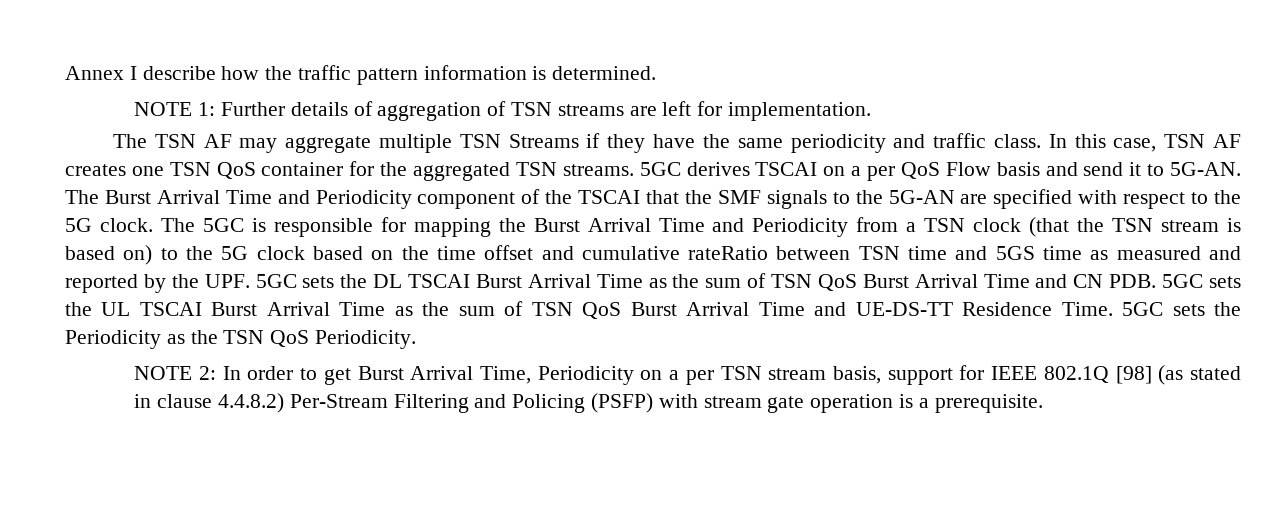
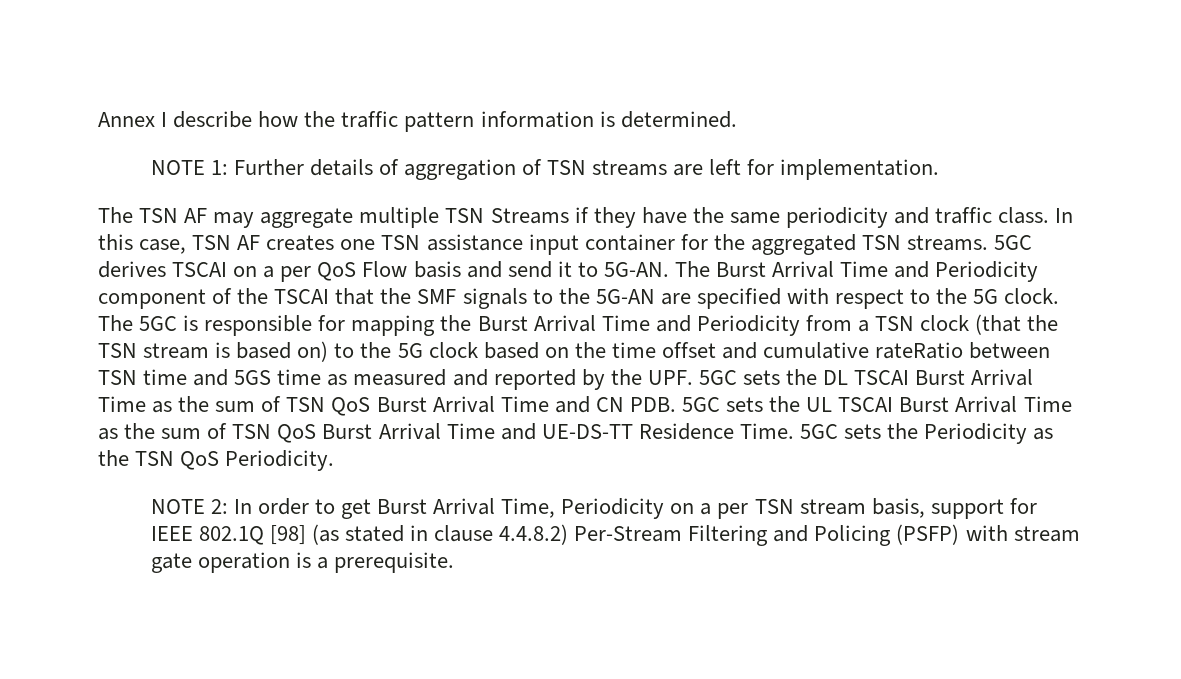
[216,162,256,179] QoS -> [426,234,579,255] assistance input

